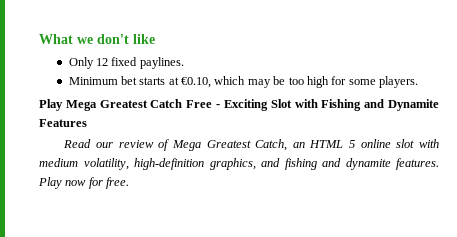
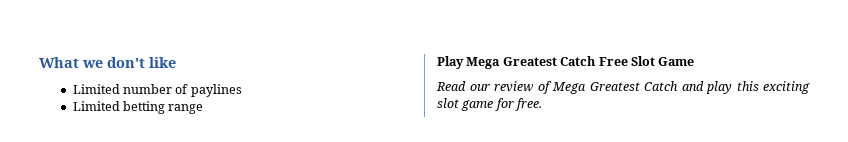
[68,57,184,69] [68,76,419,88] Only 12 fixed paylines. // Minimum bet starts at €0.10, which may be too high for some players. -> [72,84,242,97] [72,101,204,114] Limited number of paylines // Limited betting range
[216,99,439,111] [39,119,87,127] - Exciting Slot with Fishing and Dynamite Features -> [630,56,695,66] Slot Game
[255,139,440,151] [39,158,439,170] [38,177,87,189] Catch, an HTML 5 online slot with medium volatility, high-definition graphics, and fishing and dynamite features. Play now -> [644,81,810,94] [437,98,494,111] Catch and play this exciting slot game

